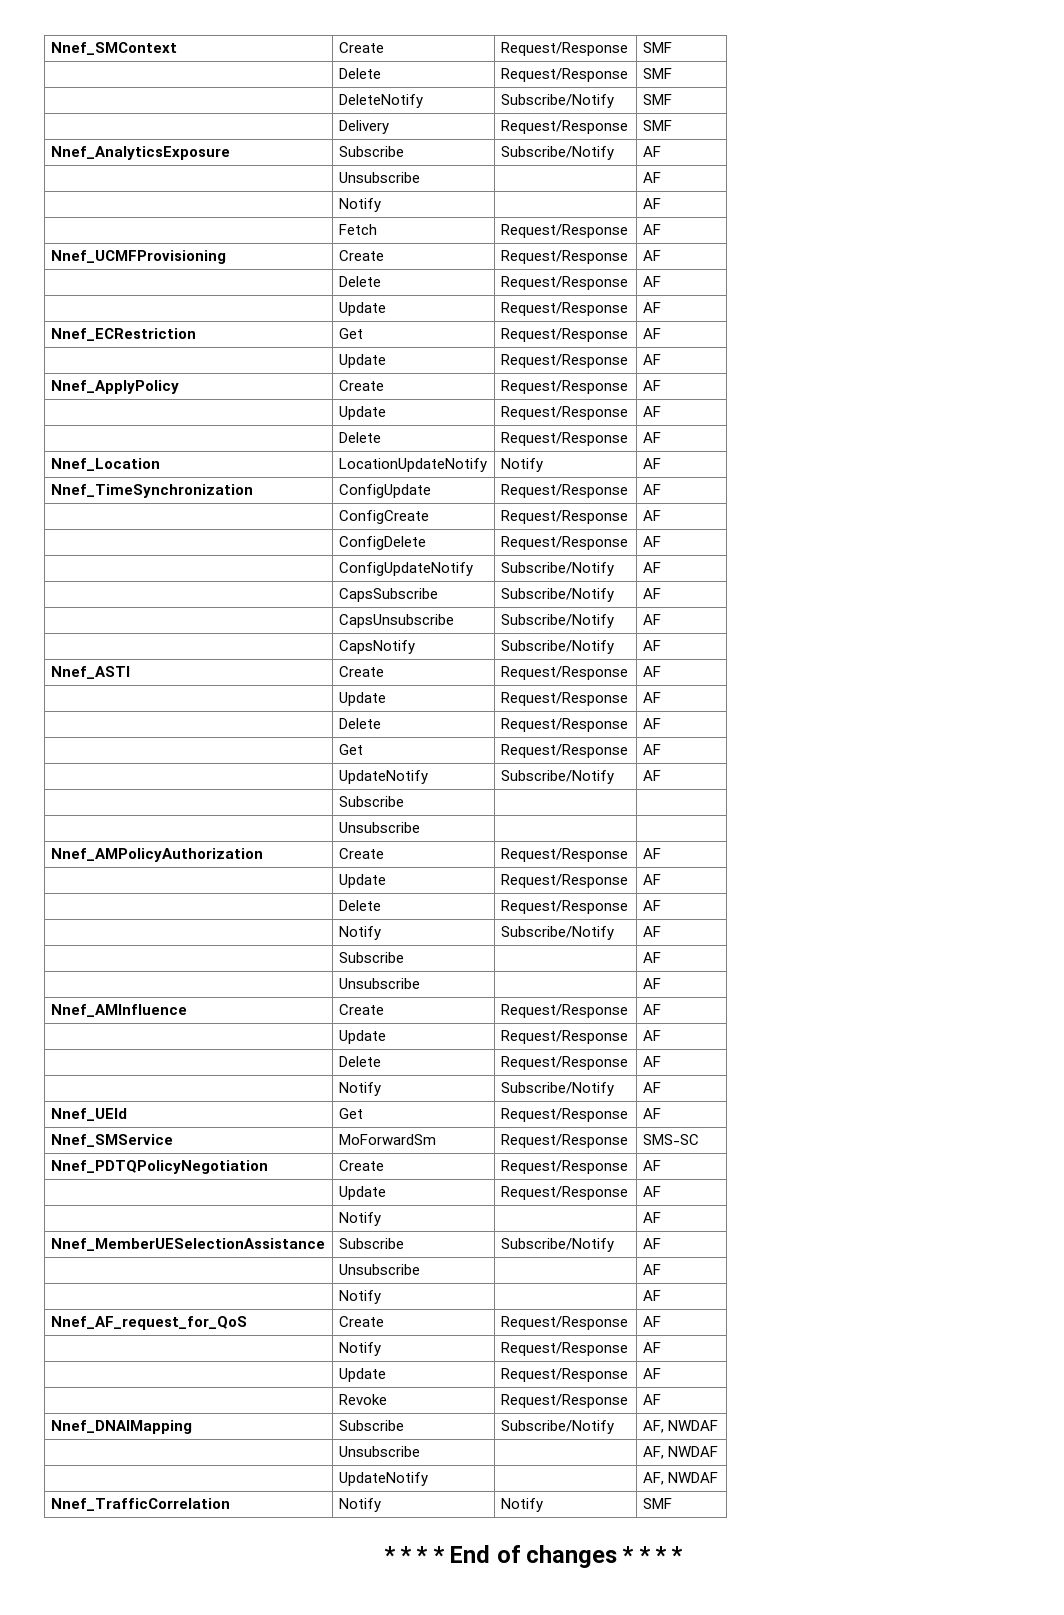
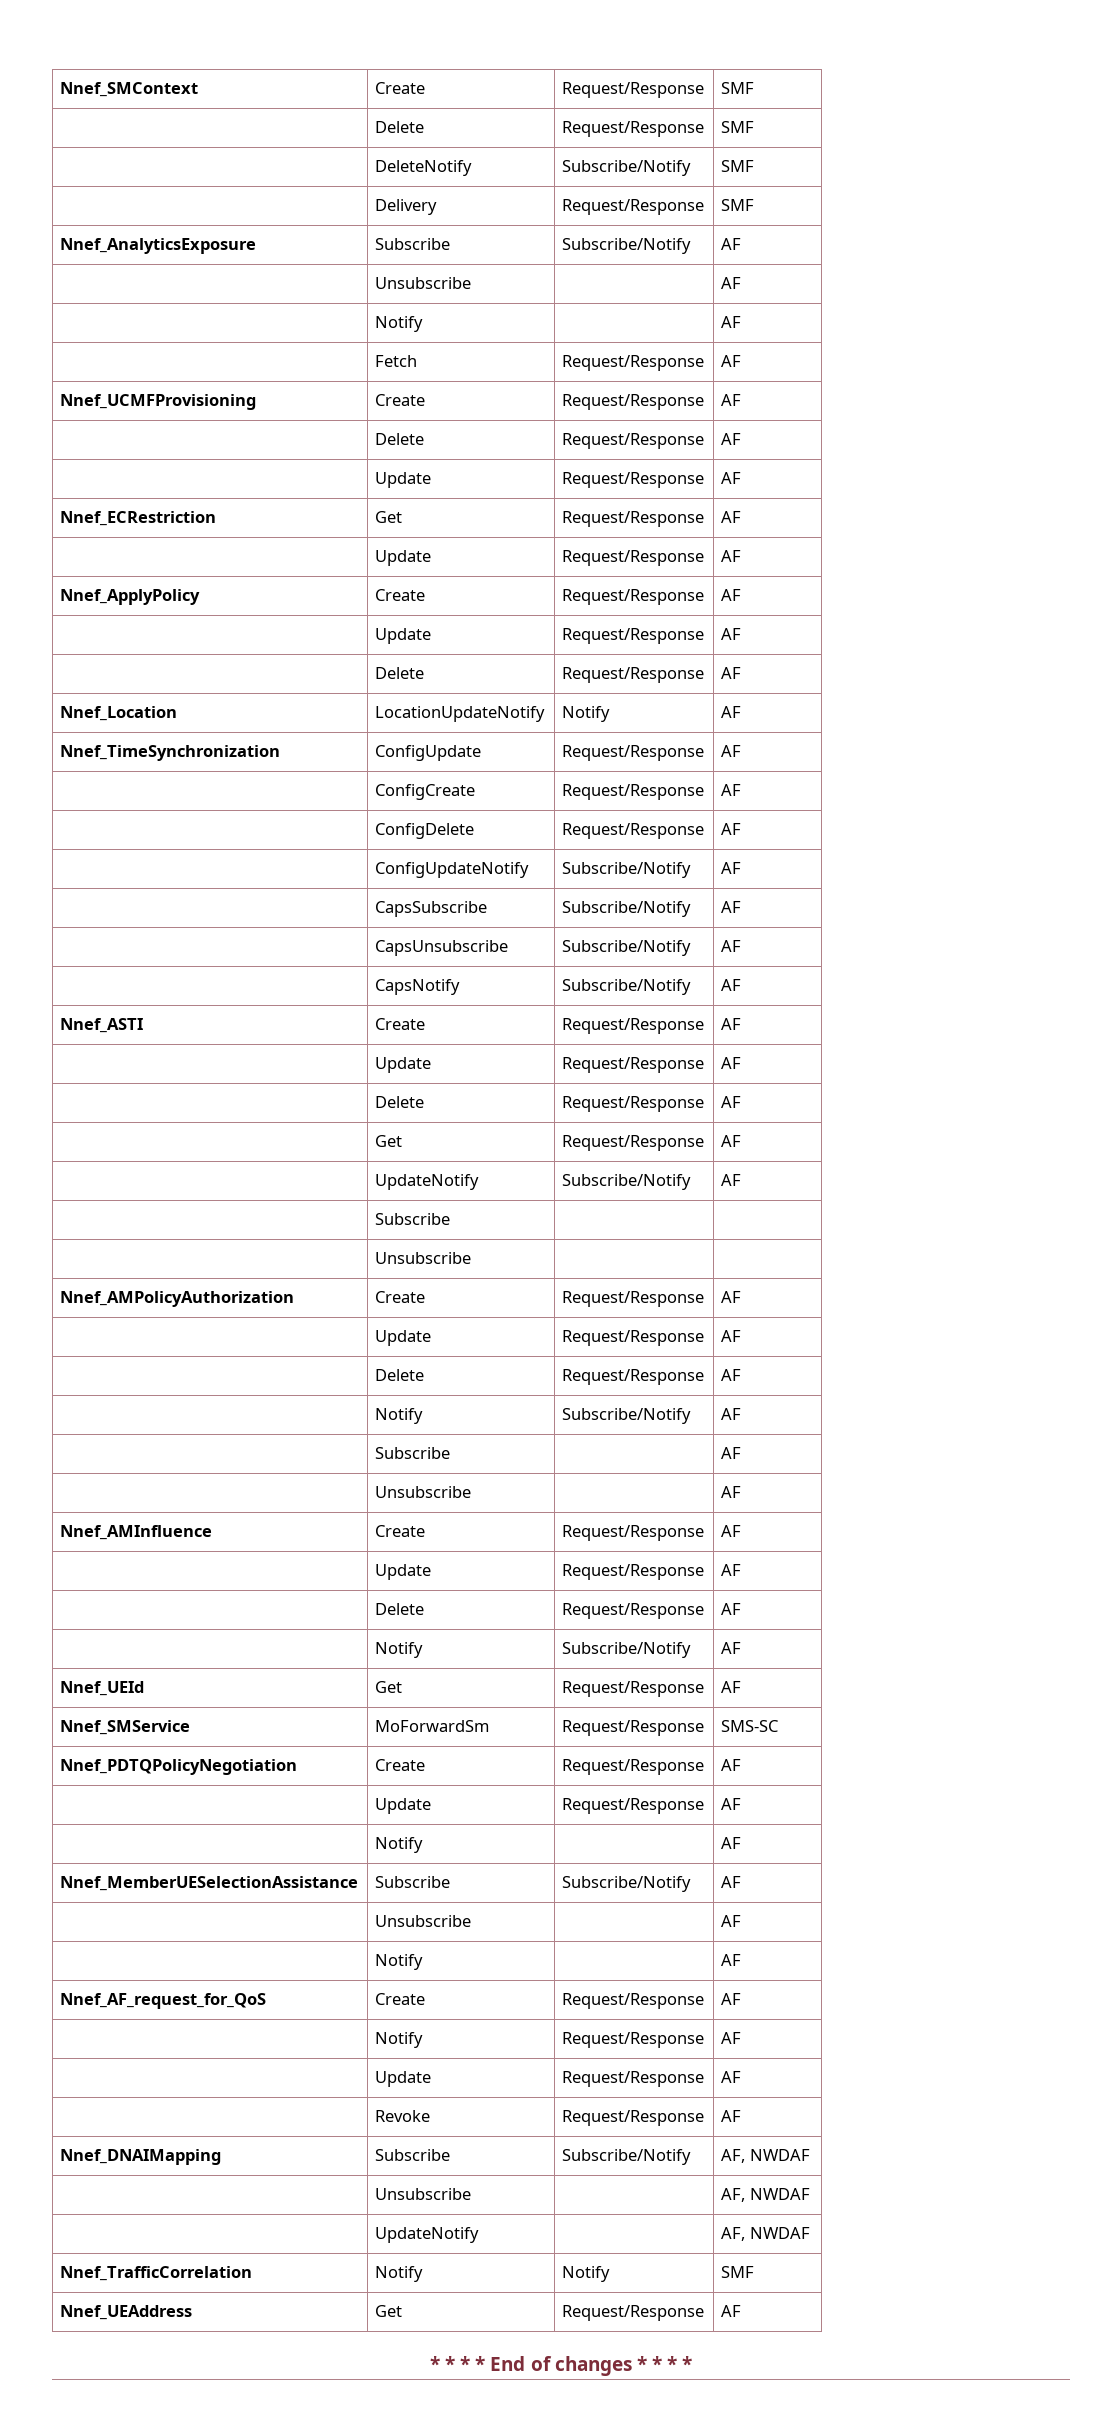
(672, 1503) none -> [60,2305,193,2320] [375,2305,403,2317] [562,2305,705,2321] [721,2305,742,2317] // Nnef_UEAddress | Get | Request/Response | AF

